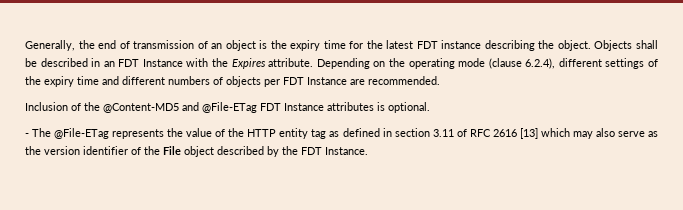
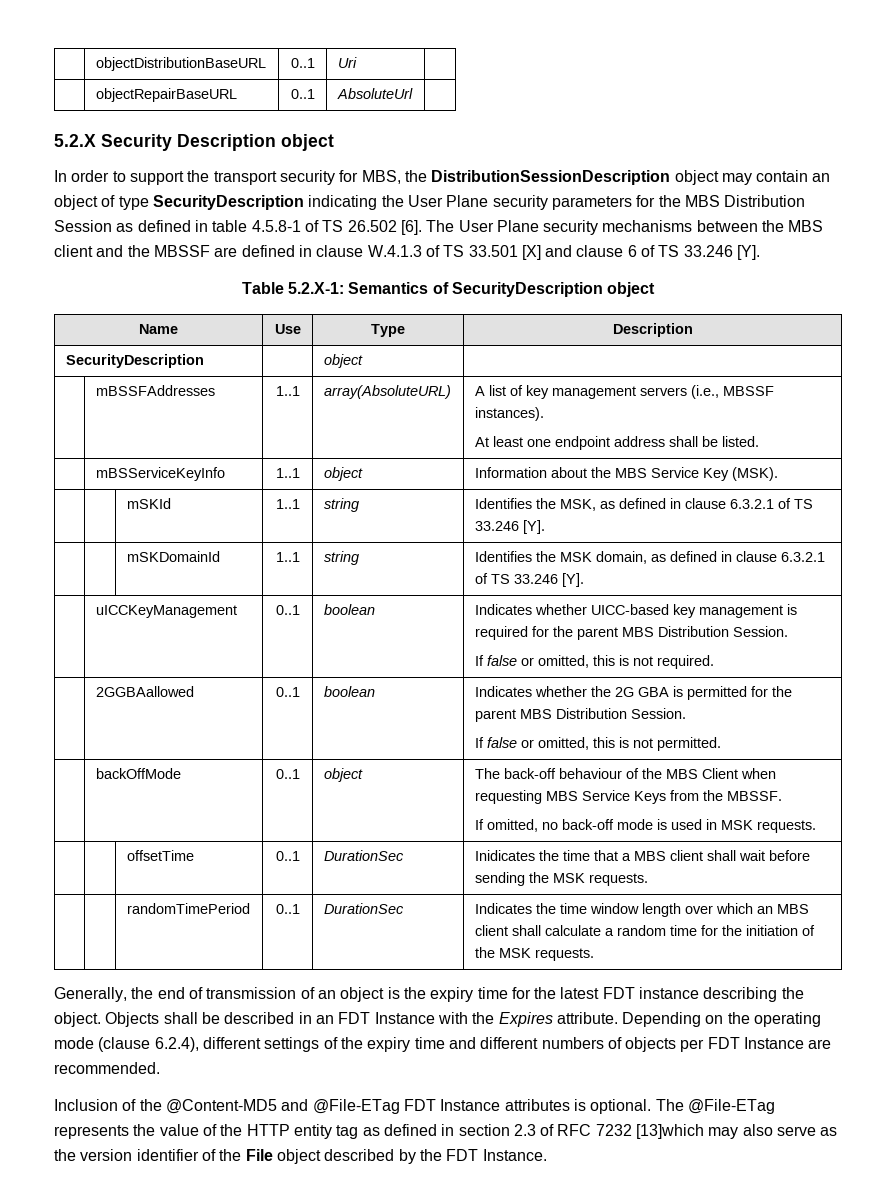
(25, 45) none -> [95,57,266,71] [290,58,315,68] [337,57,357,68] [95,88,237,102] [290,89,315,99] [336,88,413,99] [54,134,334,151] [54,170,831,185] [54,195,806,210] [54,220,824,235] [54,245,761,260] [241,282,656,297] [139,324,178,334] [274,324,301,334] [371,324,405,337] [612,323,693,337] [65,354,204,368] [323,354,363,368] [95,385,215,396] [275,386,300,396] [323,385,451,399] [474,385,774,399] [474,407,544,421] [474,436,759,450] [95,467,225,481] [275,468,300,478] [323,467,363,481] [474,467,778,481] [126,498,171,509] [275,499,300,509] [323,498,359,512] [474,498,813,511] [474,520,545,534] [126,551,220,562] [275,552,300,562] [323,551,359,565] [474,551,825,564] [474,573,584,587] [95,605,237,618] [275,605,300,615] [323,604,375,615] [474,604,797,618] [474,626,788,640] [474,655,714,669] [95,686,194,697] [275,687,300,697] [323,686,375,697] [474,686,792,700] [474,708,686,722] [474,737,721,751] [95,768,181,779] [275,769,300,779] [323,768,363,782] [474,768,776,779] [474,790,782,804] [474,819,816,833] [126,850,194,861] [275,851,300,861] [323,850,404,861] [474,850,810,861] [474,872,648,886] [126,903,250,914] [275,904,300,914] [323,903,404,914] [474,903,809,917] [474,925,815,936] [474,947,594,961] | objectDistributionBaseURL | 0..1 | Uri | // | objectRepairBaseURL | 0..1 | AbsoluteUrl | // 5.2.X Security Description object // In order to support the transport security for MBS, the DistributionSessionDescription object may contain an object of type SecurityDescription indicating the User Plane security parameters for the MBS Distribution Session as defined in table 4.5.8-1 of TS 26.502 [6]. The User Plane security mechanisms between the MBS client and the MBSSF are defined in clause W.4.1.3 of TS 33.501 [X] and clause 6 of TS 33.246 [Y]. // Table 5.2.X-1: Semantics of SecurityDescription object // Name | Use | Type | Description // SecurityDescription | | object | // | mBSSFAddresses | 1..1 | array(AbsoluteURL) | A list of key management servers (i.e., MBSSF instances). // At least one endpoint address shall be listed. // | mBSServiceKeyInfo | 1..1 | object | Information about the MBS Service Key (MSK). // | | mSKId | 1..1 | string | Identifies the MSK, as defined in clause 6.3.2.1 of TS 33.246 [Y]. // | | mSKDomainId | 1..1 | string | Identifies the MSK domain, as defined in clause 6.3.2.1 of TS 33.246 [Y]. // | uICCKeyManagement | 0..1 | boolean | Indicates whether UICC-based key management is required for the parent MBS Distribution Session. // If false or omitted, this is not required. // | 2GGBAallowed | 0..1 | boolean | Indicates whether the 2G GBA is permitted for the parent MBS Distribution Session. // If false or omitted, this is not permitted. // | backOffMode | 0..1 | object | The back-off behaviour of the MBS Client when requesting MBS Service Keys from the MBSSF. // If omitted, no back-off mode is used in MSK requests. // | | offsetTime | 0..1 | DurationSec | Inidicates the time that a MBS client shall wait before sending the MSK requests. // | | randomTimePeriod | 0..1 | DurationSec | Indicates the time window length over which an MBS client shall calculate a random time for the initiation of the MSK requests. //
[25,133,29,137] // - -> (652, 1106) none
[432,129,454,137] 3.11 -> [513,1124,536,1136] 2.3
[492,128,570,139] 2616 [13] which -> [595,1124,705,1139] 7232 [13]which

